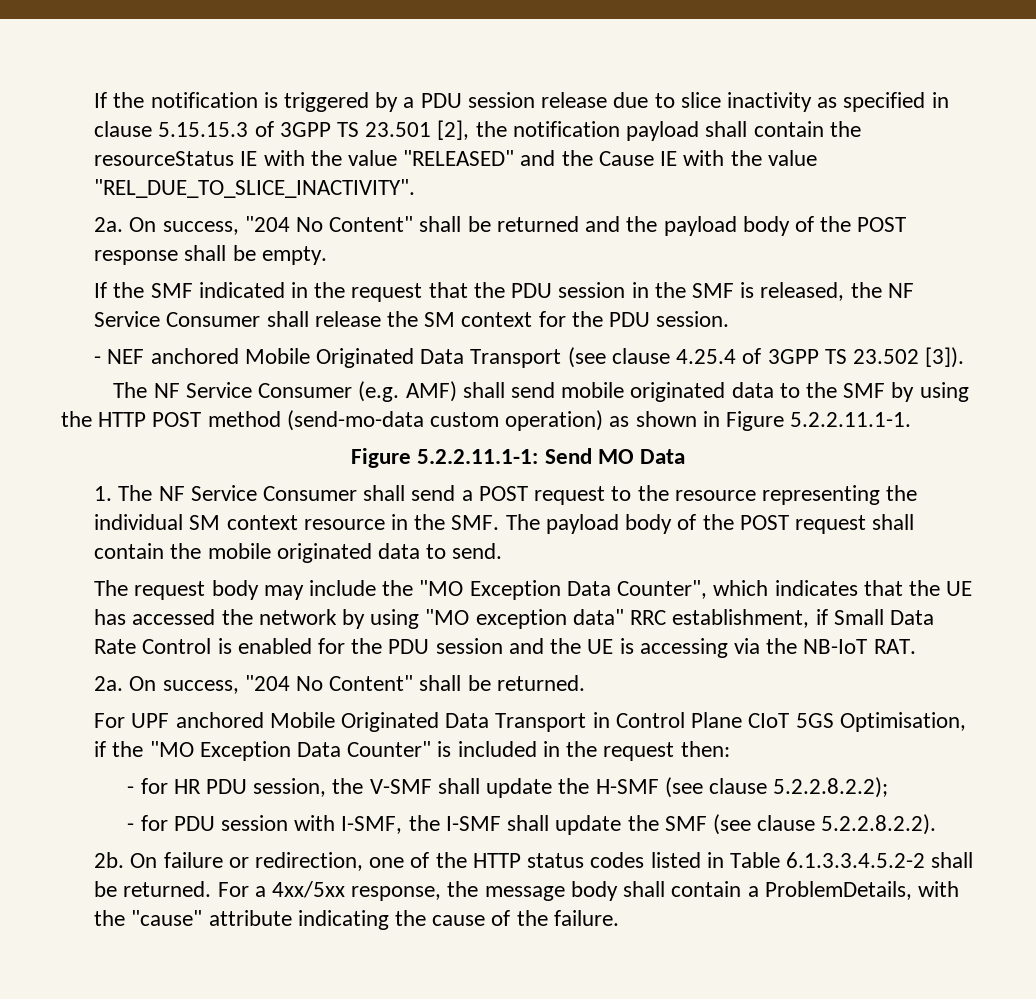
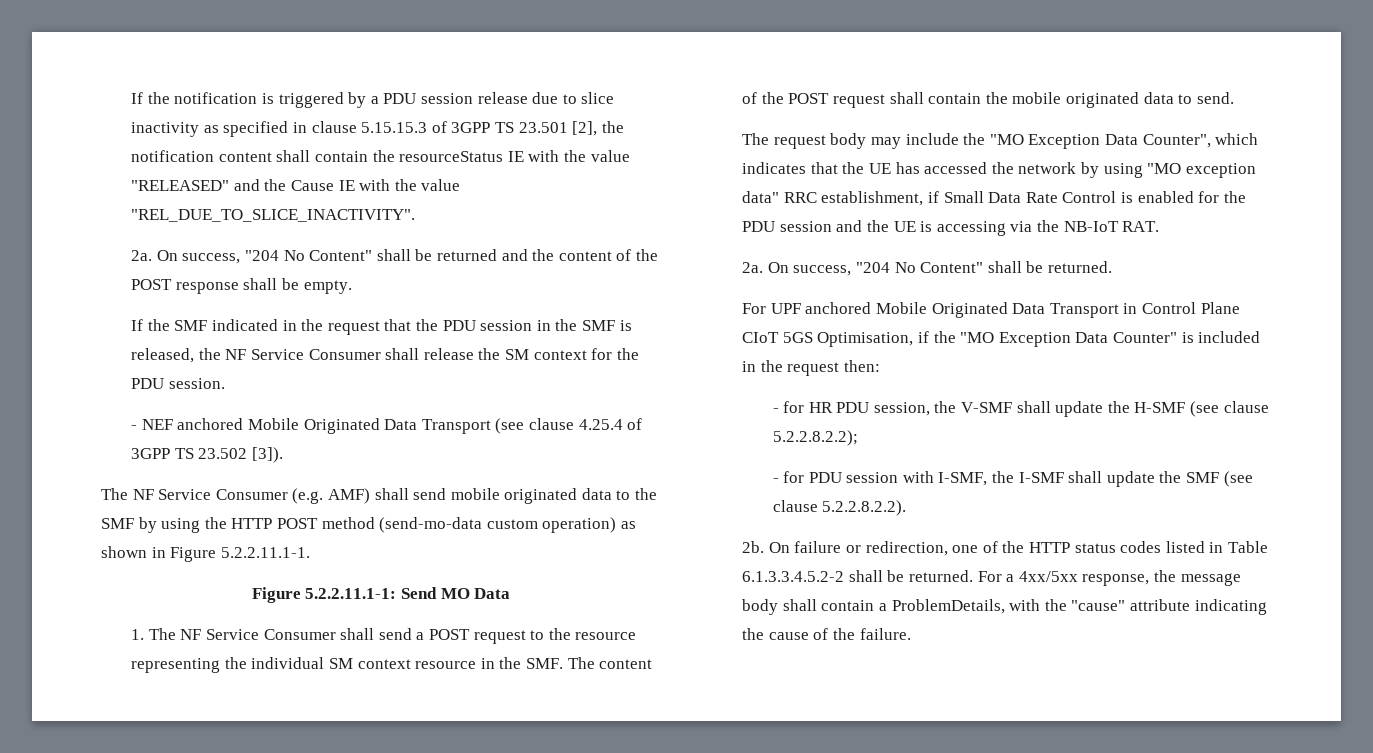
[626,121,700,141] payload -> [218,152,272,162] content
[663,216,790,236] payload body -> [558,251,612,261] content
[545,514,673,534] payload body -> [599,659,653,669] content

